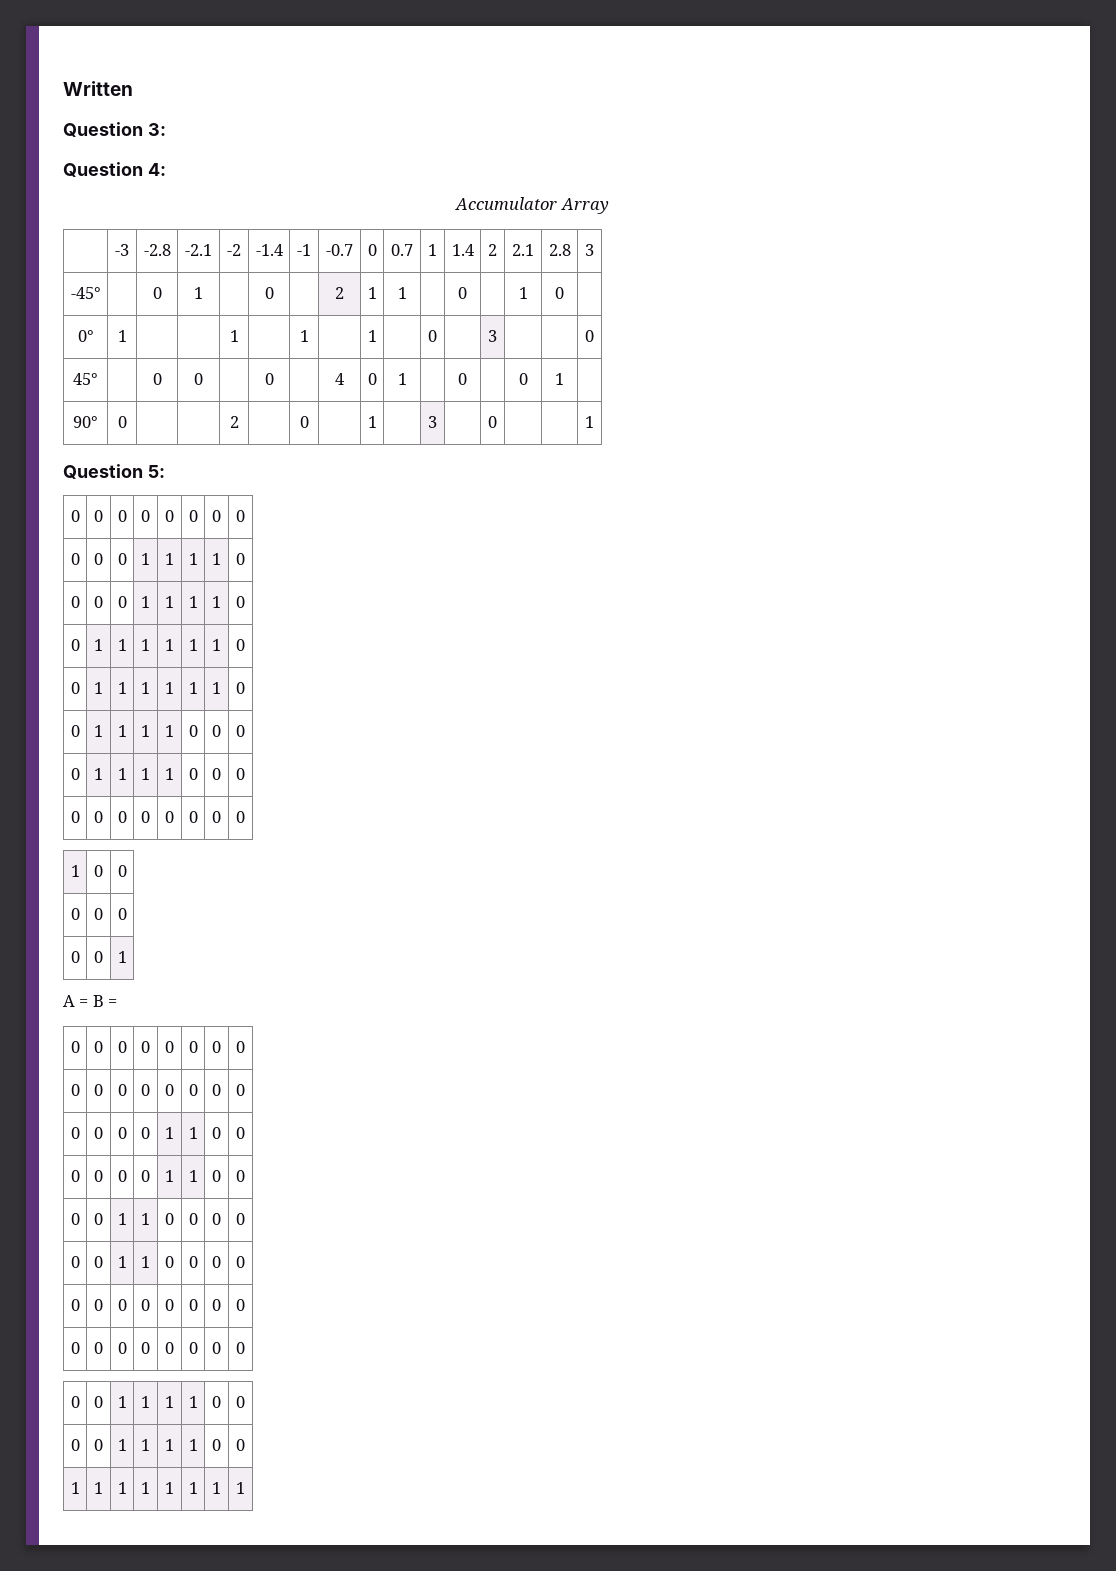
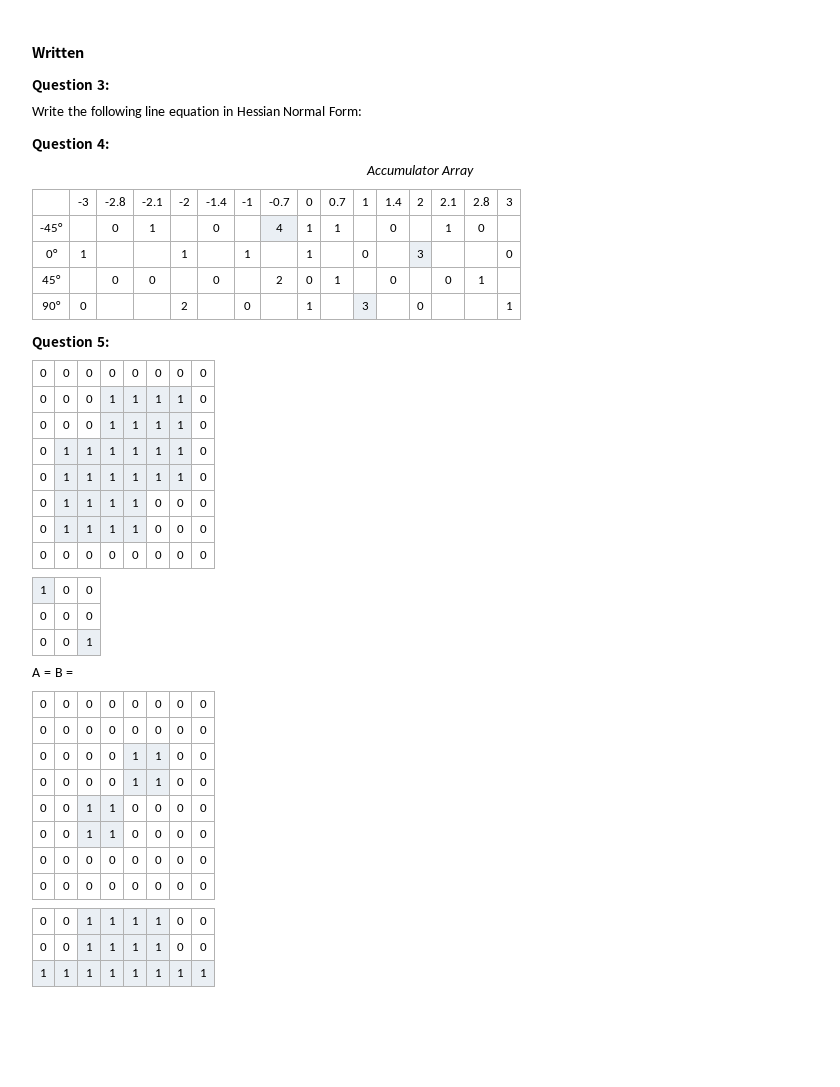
(166, 129) none -> [32,106,363,118] // Write the following line equation in Hessian Normal Form:
[335,287,344,299] 2 -> [275,224,283,232] 4
[335,373,344,385] 4 -> [275,276,283,284] 2

